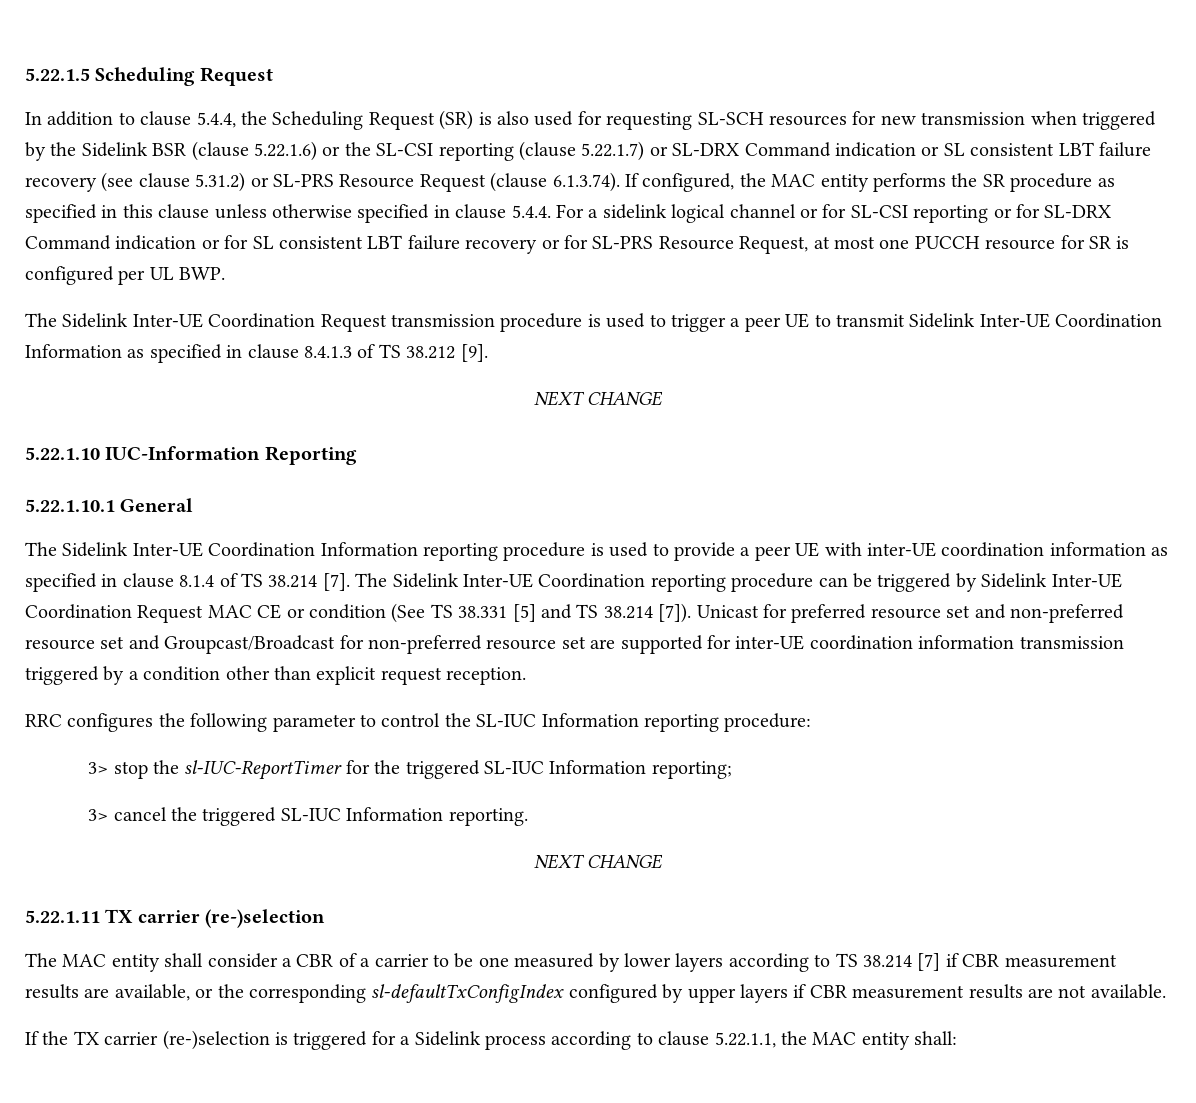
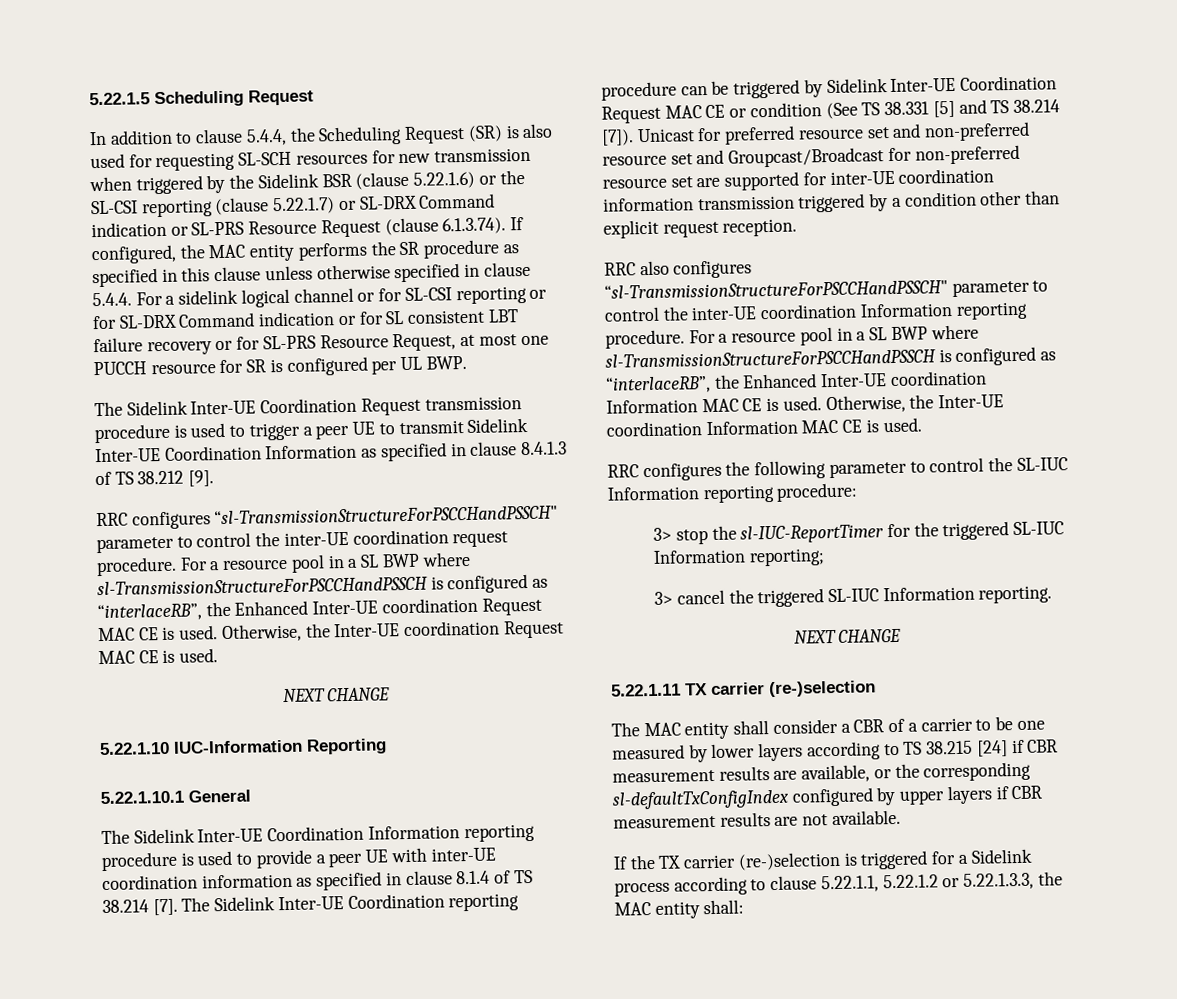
[943,142,1151,157] [25,172,269,192] SL consistent LBT failure recovery (see clause 5.31.2) or -> (189, 231) none
(488, 353) none -> [96,505,559,530] [96,529,509,554] [96,551,471,577] [97,573,549,596] [97,597,542,622] [98,620,564,643] [98,648,219,665] // RRC configures “sl-TransmissionStructureForPSCCHandPSSCH" parameter to control the inter-UE coordination request procedure. For a resource pool in a SL BWP where sl-TransmissionStructureForPSCCHandPSSCH is configured as “interlaceRB”, the Enhanced Inter-UE coordination Request MAC CE is used. Otherwise, the Inter-UE coordination Request MAC CE is used.
(527, 676) none -> [604,260,753,279] [604,280,1049,299] [604,301,1028,322] [605,324,979,349] [605,346,1057,368] [606,370,987,394] [606,394,1005,414] [606,417,922,437] // RRC also configures “sl-TransmissionStructureForPSCCHandPSSCH" parameter to control the inter-UE coordination Information reporting procedure. For a resource pool in a SL BWP where sl-TransmissionStructureForPSCCHandPSSCH is configured as “interlaceRB”, the Enhanced Inter-UE coordination Information MAC CE is used. Otherwise, the Inter-UE coordination Information MAC CE is used.
[862,953,941,971] 38.214 [7] -> [926,740,1008,757] 38.215 [24]
(776, 1040) none -> [882,872,1035,890] 5.22.1.2 or 5.22.1.3.3,

